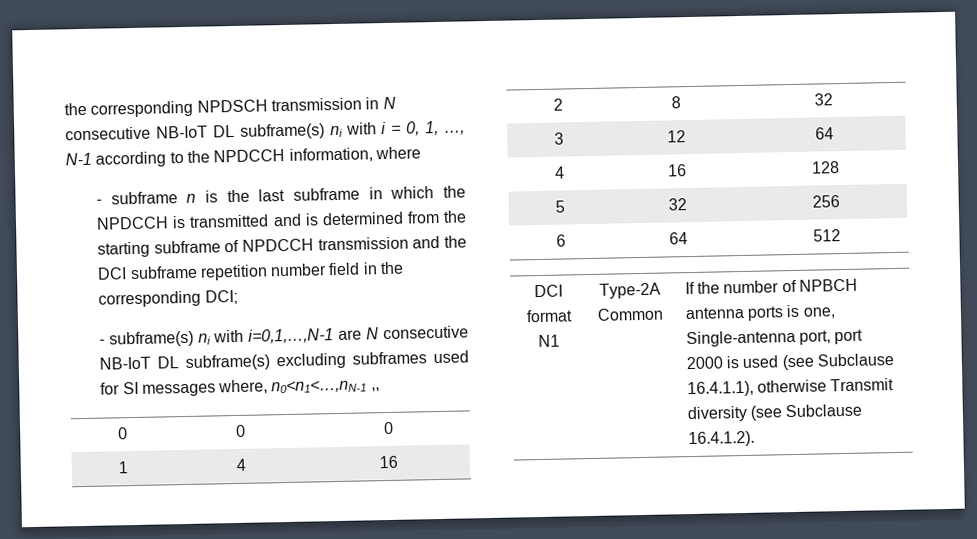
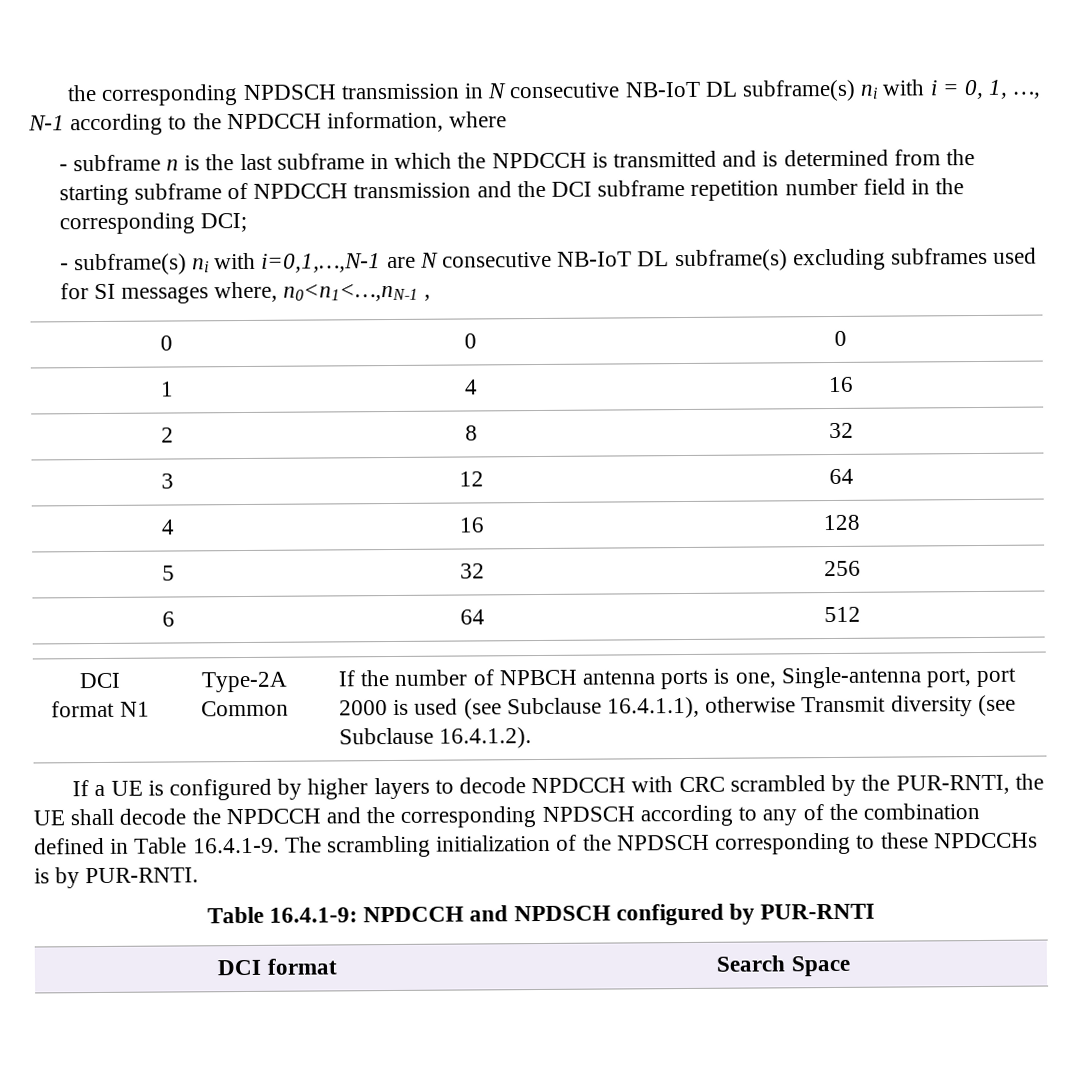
[370,387,380,392] ,, -> [423,294,431,301] ,
(755, 439) none -> [72,773,1044,801] [33,803,980,828] [34,832,1038,858] [34,867,200,889] [206,903,876,926] [217,958,337,976] [716,955,851,977] // If a UE is configured by higher layers to decode NPDCCH with CRC scrambled by the PUR-RNTI, the UE shall decode the NPDCCH and the corresponding NPDSCH according to any of the combination defined in Table 16.4.1-9. The scrambling initialization of the NPDSCH corresponding to these NPDCCHs is by PUR-RNTI. // Table 16.4.1-9: NPDCCH and NPDSCH configured by PUR-RNTI // DCI format | Search Space

